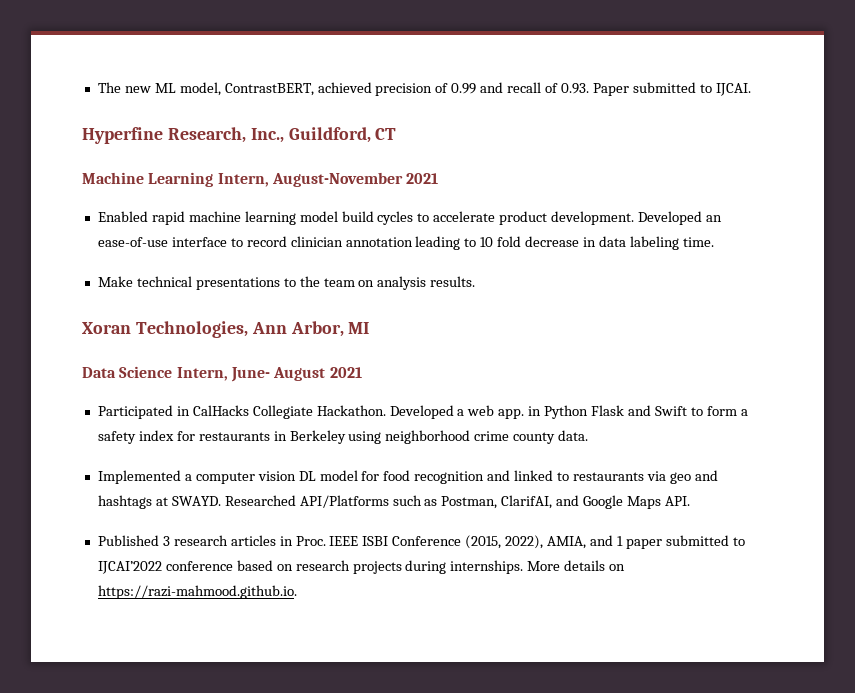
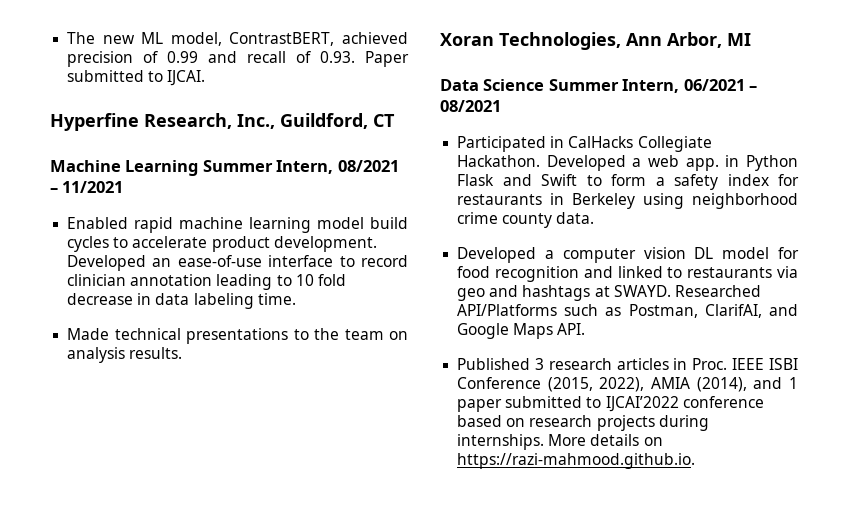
[217,172,439,187] Intern, August-November 2021 -> [202,160,399,174] [50,181,124,193] Summer Intern, 08/2021 – 11/2021
[97,276,133,287] Make -> [67,328,110,340] Made
[176,367,362,382] Intern, June- August 2021 -> [548,79,758,93] [440,100,501,112] Summer Intern, 06/2021 – 08/2021
[97,470,181,484] Implemented -> [457,247,537,263] Developed
[547,536,587,549] AMIA, -> [651,377,747,392] AMIA (2014),

